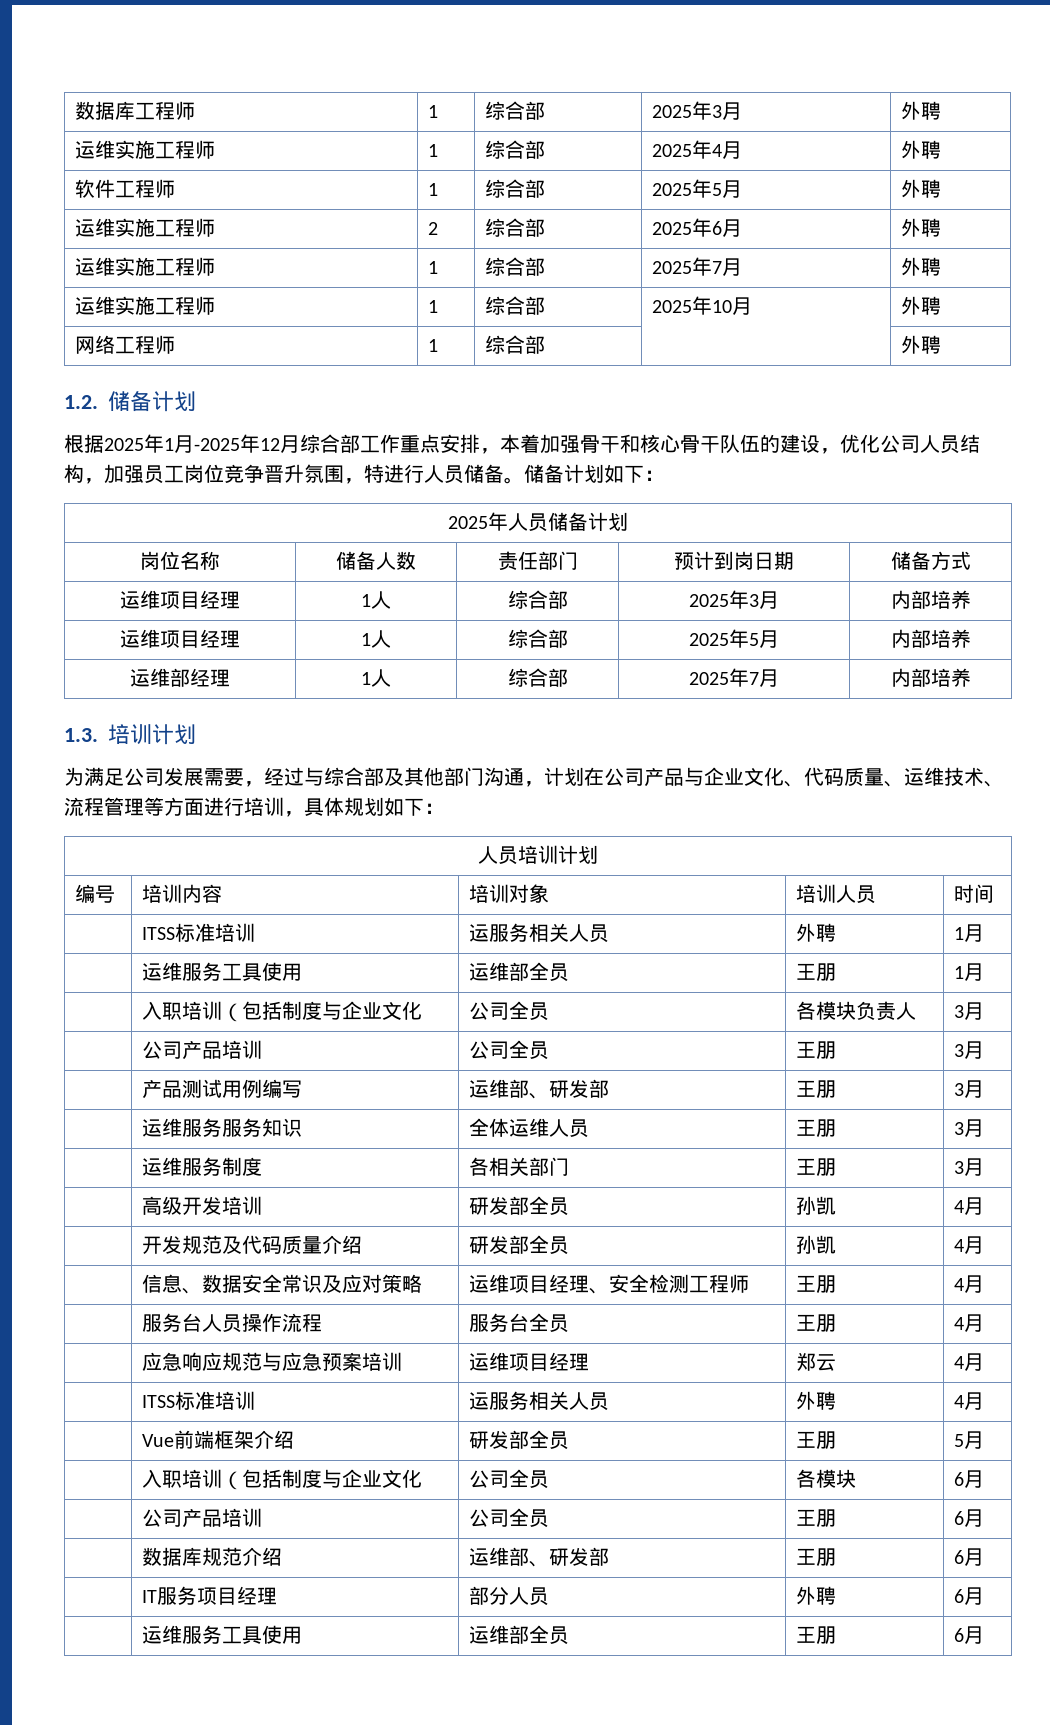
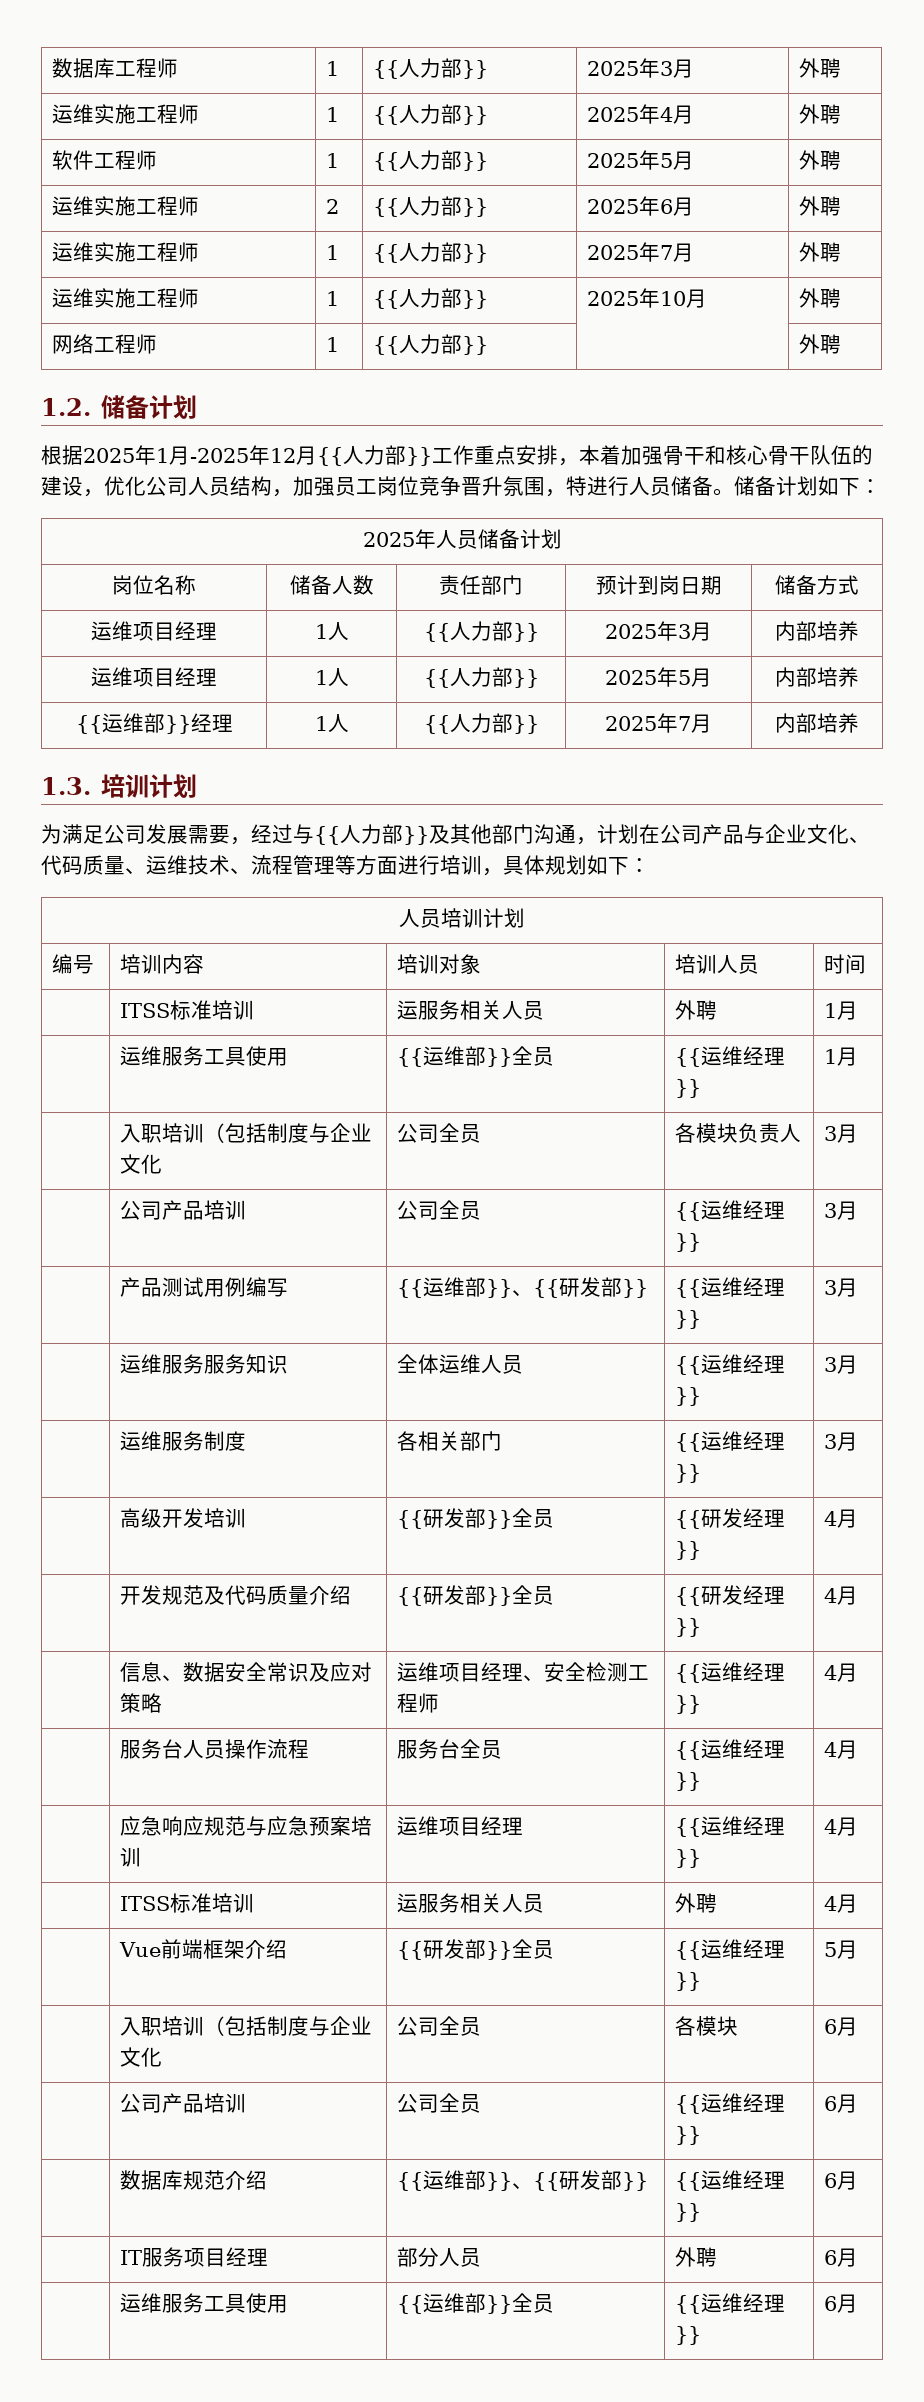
[485,101,546,120] 综合部 -> [373,58,489,79] {{人力部}}
[485,140,546,159] 综合部 -> [373,104,489,125] {{人力部}}
[485,179,546,198] 综合部 -> [373,150,489,171] {{人力部}}
[485,218,546,237] 综合部 -> [373,196,489,217] {{人力部}}
[485,257,546,276] 综合部 -> [373,242,489,263] {{人力部}}
[485,296,546,315] 综合部 -> [373,288,489,309] {{人力部}}
[485,335,546,354] 综合部 -> [373,334,489,355] {{人力部}}
[300,434,360,453] 综合部 -> [317,445,432,466] {{人力部}}
[507,590,568,609] 综合部 -> [423,621,539,642] {{人力部}}
[507,629,568,648] 综合部 -> [423,667,539,688] {{人力部}}
[130,668,230,687] [361,669,391,687] [507,668,568,687] 运维部经理 | 1人 | 综合部 -> [75,713,233,734] [314,714,349,733] [423,713,539,734] {{运维部}}经理 | 1人 | {{人力部}}
[324,767,384,786] 综合部 -> [314,824,429,845] {{人力部}}
[469,962,570,982] [796,963,837,981] 运维部全员 | 王朋 -> [397,1046,555,1067] [675,1046,786,1067] [675,1079,702,1098] {{运维部}}全员 | {{运维经理}}
[796,1041,837,1059] 王朋 -> [675,1200,786,1221] [675,1233,702,1252] {{运维经理}}
[469,1079,610,1099] [796,1080,837,1098] 运维部、研发部 | 王朋 -> [397,1277,649,1298] [675,1277,786,1298] [675,1310,702,1329] {{运维部}}、{{研发部}} | {{运维经理}}
[796,1119,837,1137] 王朋 -> [675,1354,786,1375] [675,1387,702,1406] {{运维经理}}
[796,1158,837,1176] 王朋 -> [675,1431,786,1452] [675,1464,702,1483] {{运维经理}}
[469,1196,570,1216] [796,1196,837,1215] 研发部全员 | 孙凯 -> [397,1508,555,1529] [675,1508,786,1529] [675,1541,702,1560] {{研发部}}全员 | {{研发经理}}
[469,1235,570,1255] [796,1235,837,1254] 研发部全员 | 孙凯 -> [397,1585,555,1606] [675,1585,786,1606] [675,1618,702,1637] {{研发部}}全员 | {{研发经理}}
[796,1275,837,1293] 王朋 -> [675,1662,786,1683] [675,1695,702,1714] {{运维经理}}
[796,1314,837,1332] 王朋 -> [675,1739,786,1760] [675,1772,702,1791] {{运维经理}}
[796,1352,837,1371] 郑云 -> [675,1816,786,1837] [675,1849,702,1868] {{运维经理}}
[469,1430,570,1450] [796,1431,837,1449] 研发部全员 | 王朋 -> [397,1939,555,1960] [675,1939,786,1960] [675,1972,702,1991] {{研发部}}全员 | {{运维经理}}
[796,1509,837,1527] 王朋 -> [675,2093,786,2114] [675,2126,702,2145] {{运维经理}}
[469,1547,610,1567] [796,1548,837,1566] 运维部、研发部 | 王朋 -> [397,2170,649,2191] [675,2170,786,2191] [675,2203,702,2222] {{运维部}}、{{研发部}} | {{运维经理}}
[469,1625,570,1645] [796,1626,837,1644] 运维部全员 | 王朋 -> [397,2293,555,2314] [675,2293,786,2314] [675,2326,702,2345] {{运维部}}全员 | {{运维经理}}

